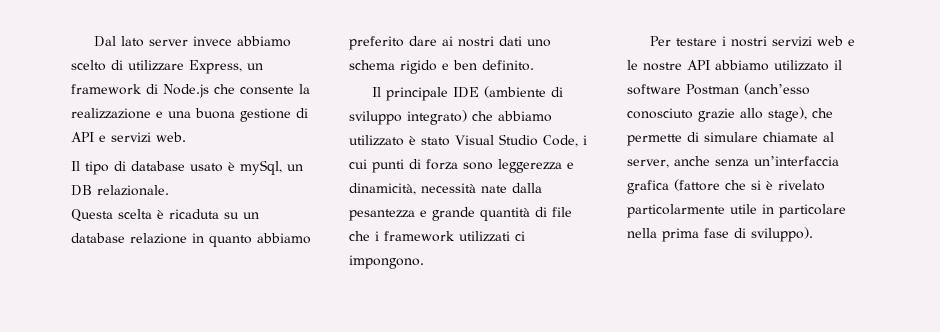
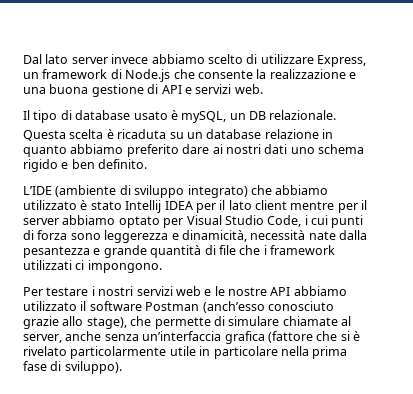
[240,160,282,175] mySql, -> [181,111,227,123] mySQL,
[371,87,479,101] Il principale IDE -> [23,186,52,195] L’IDE
(450, 141) none -> [125,200,368,213] [23,215,184,228] Intellij IDEA per il lato client mentre per il server abbiamo optato per

